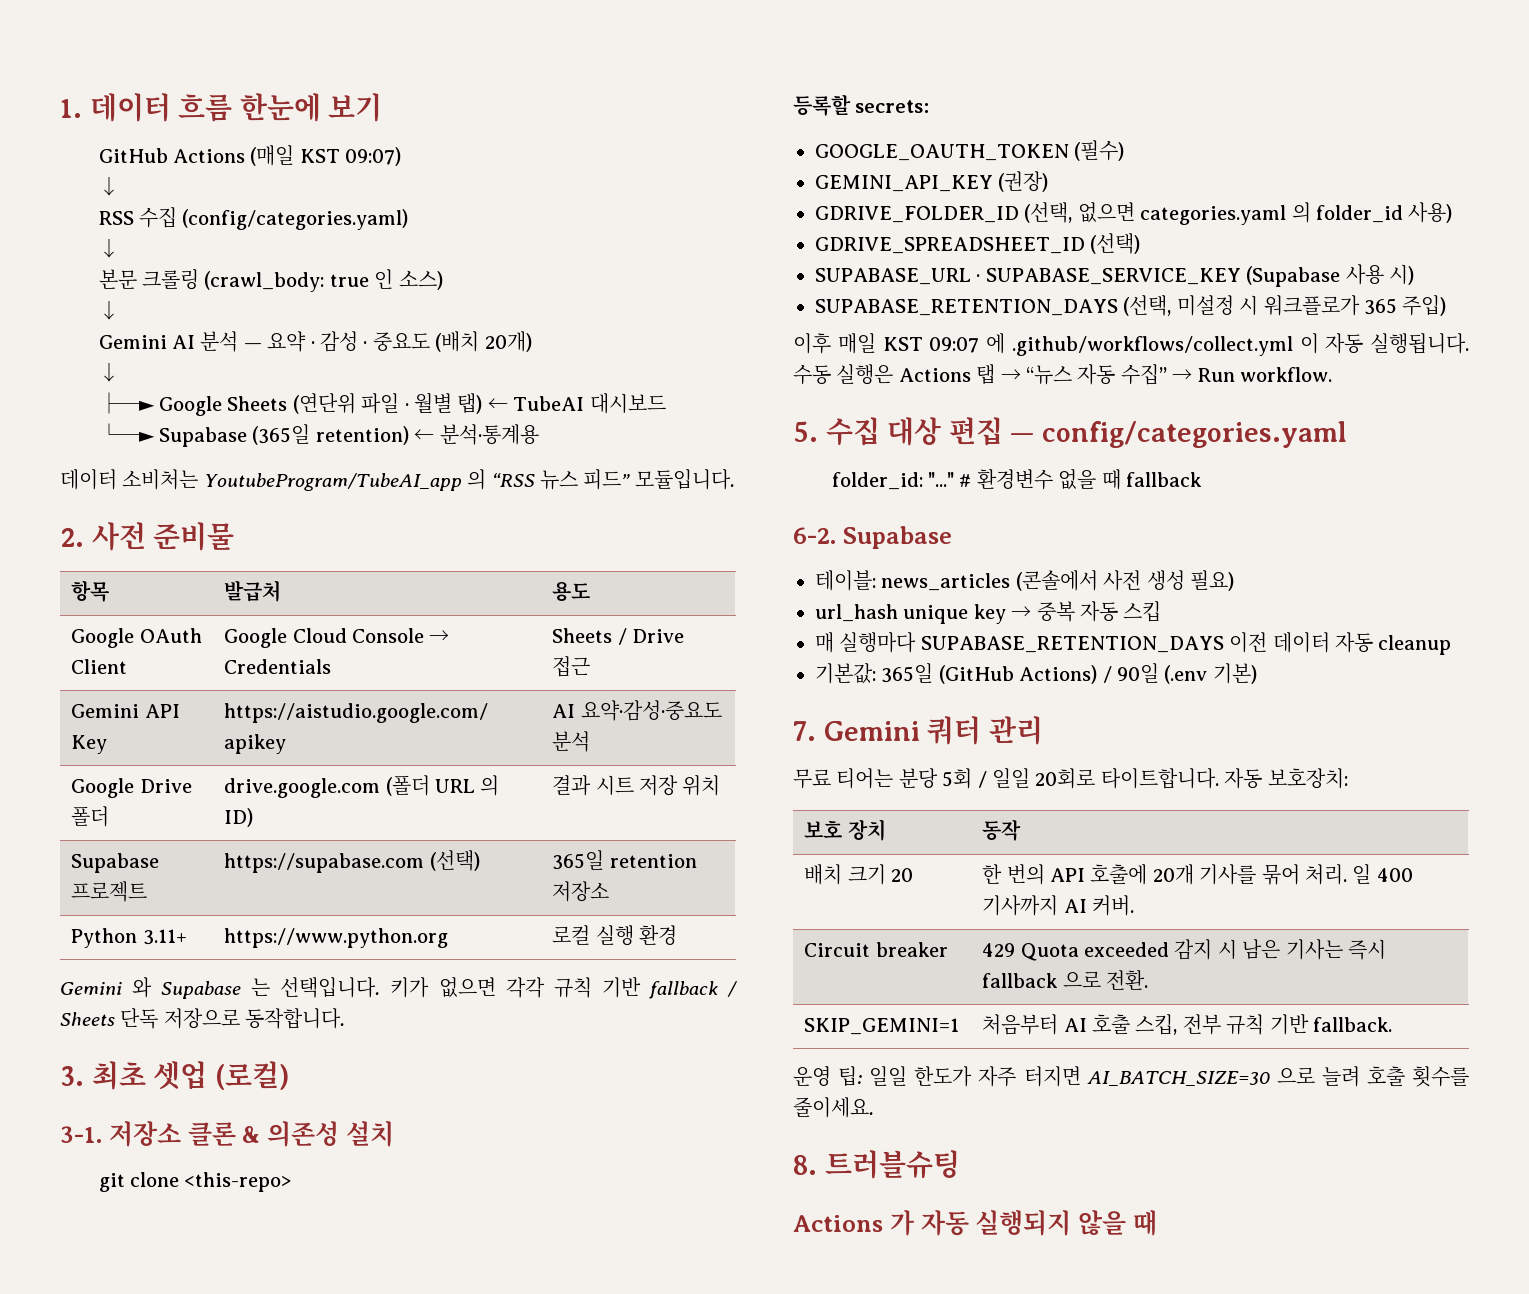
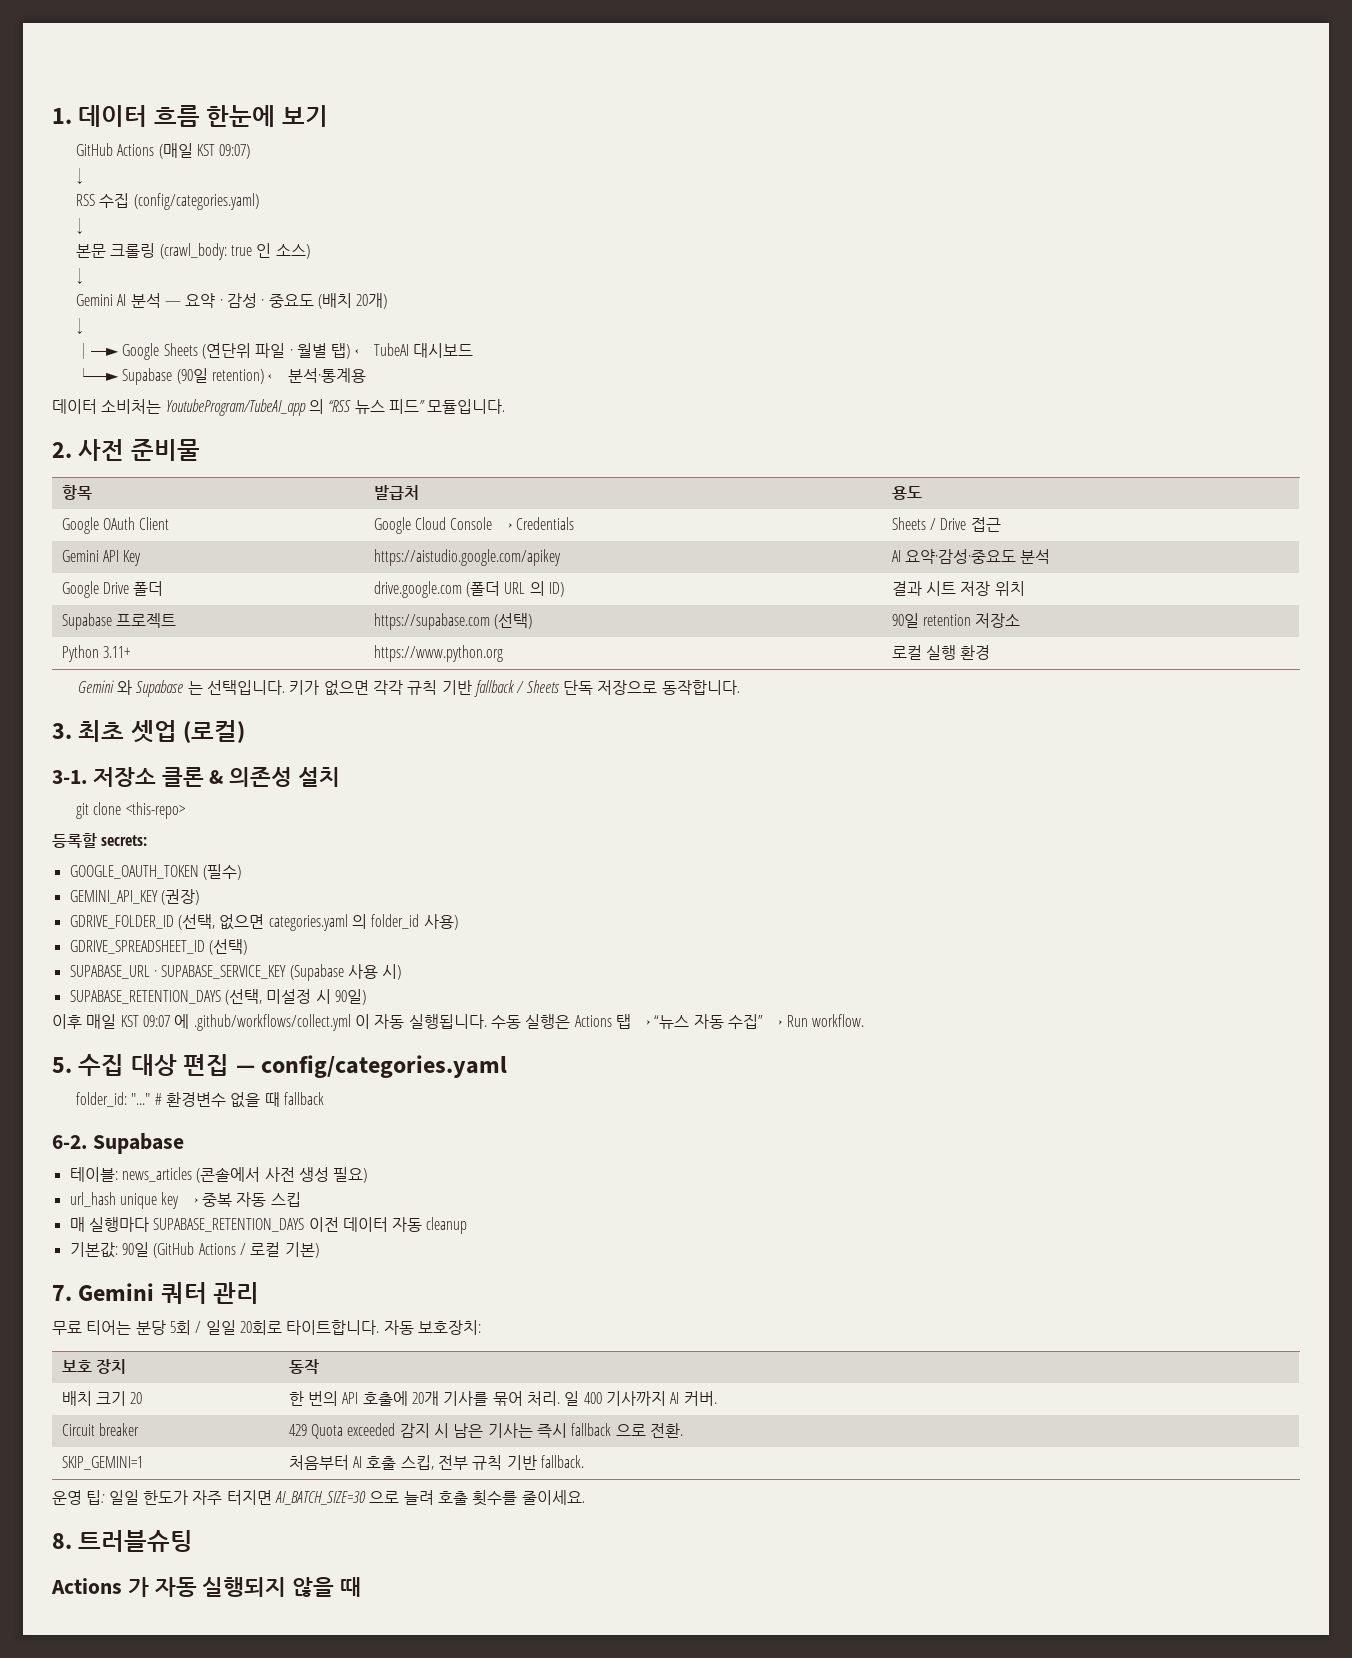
[252,424,311,445] (365일 -> [176,368,208,384] (90일
[552,850,605,870] 365일 -> [891,613,919,628] 90일
[1263,295,1447,316] 워크플로가 365 주입) -> [334,989,366,1005] 90일)
[881,663,1208,684] 365일 (GitHub Actions) / 90일 (.env -> [121,1242,281,1258] 90일 (GitHub Actions / 로컬

